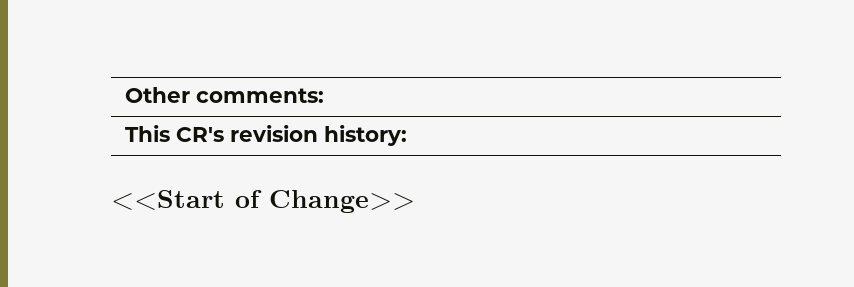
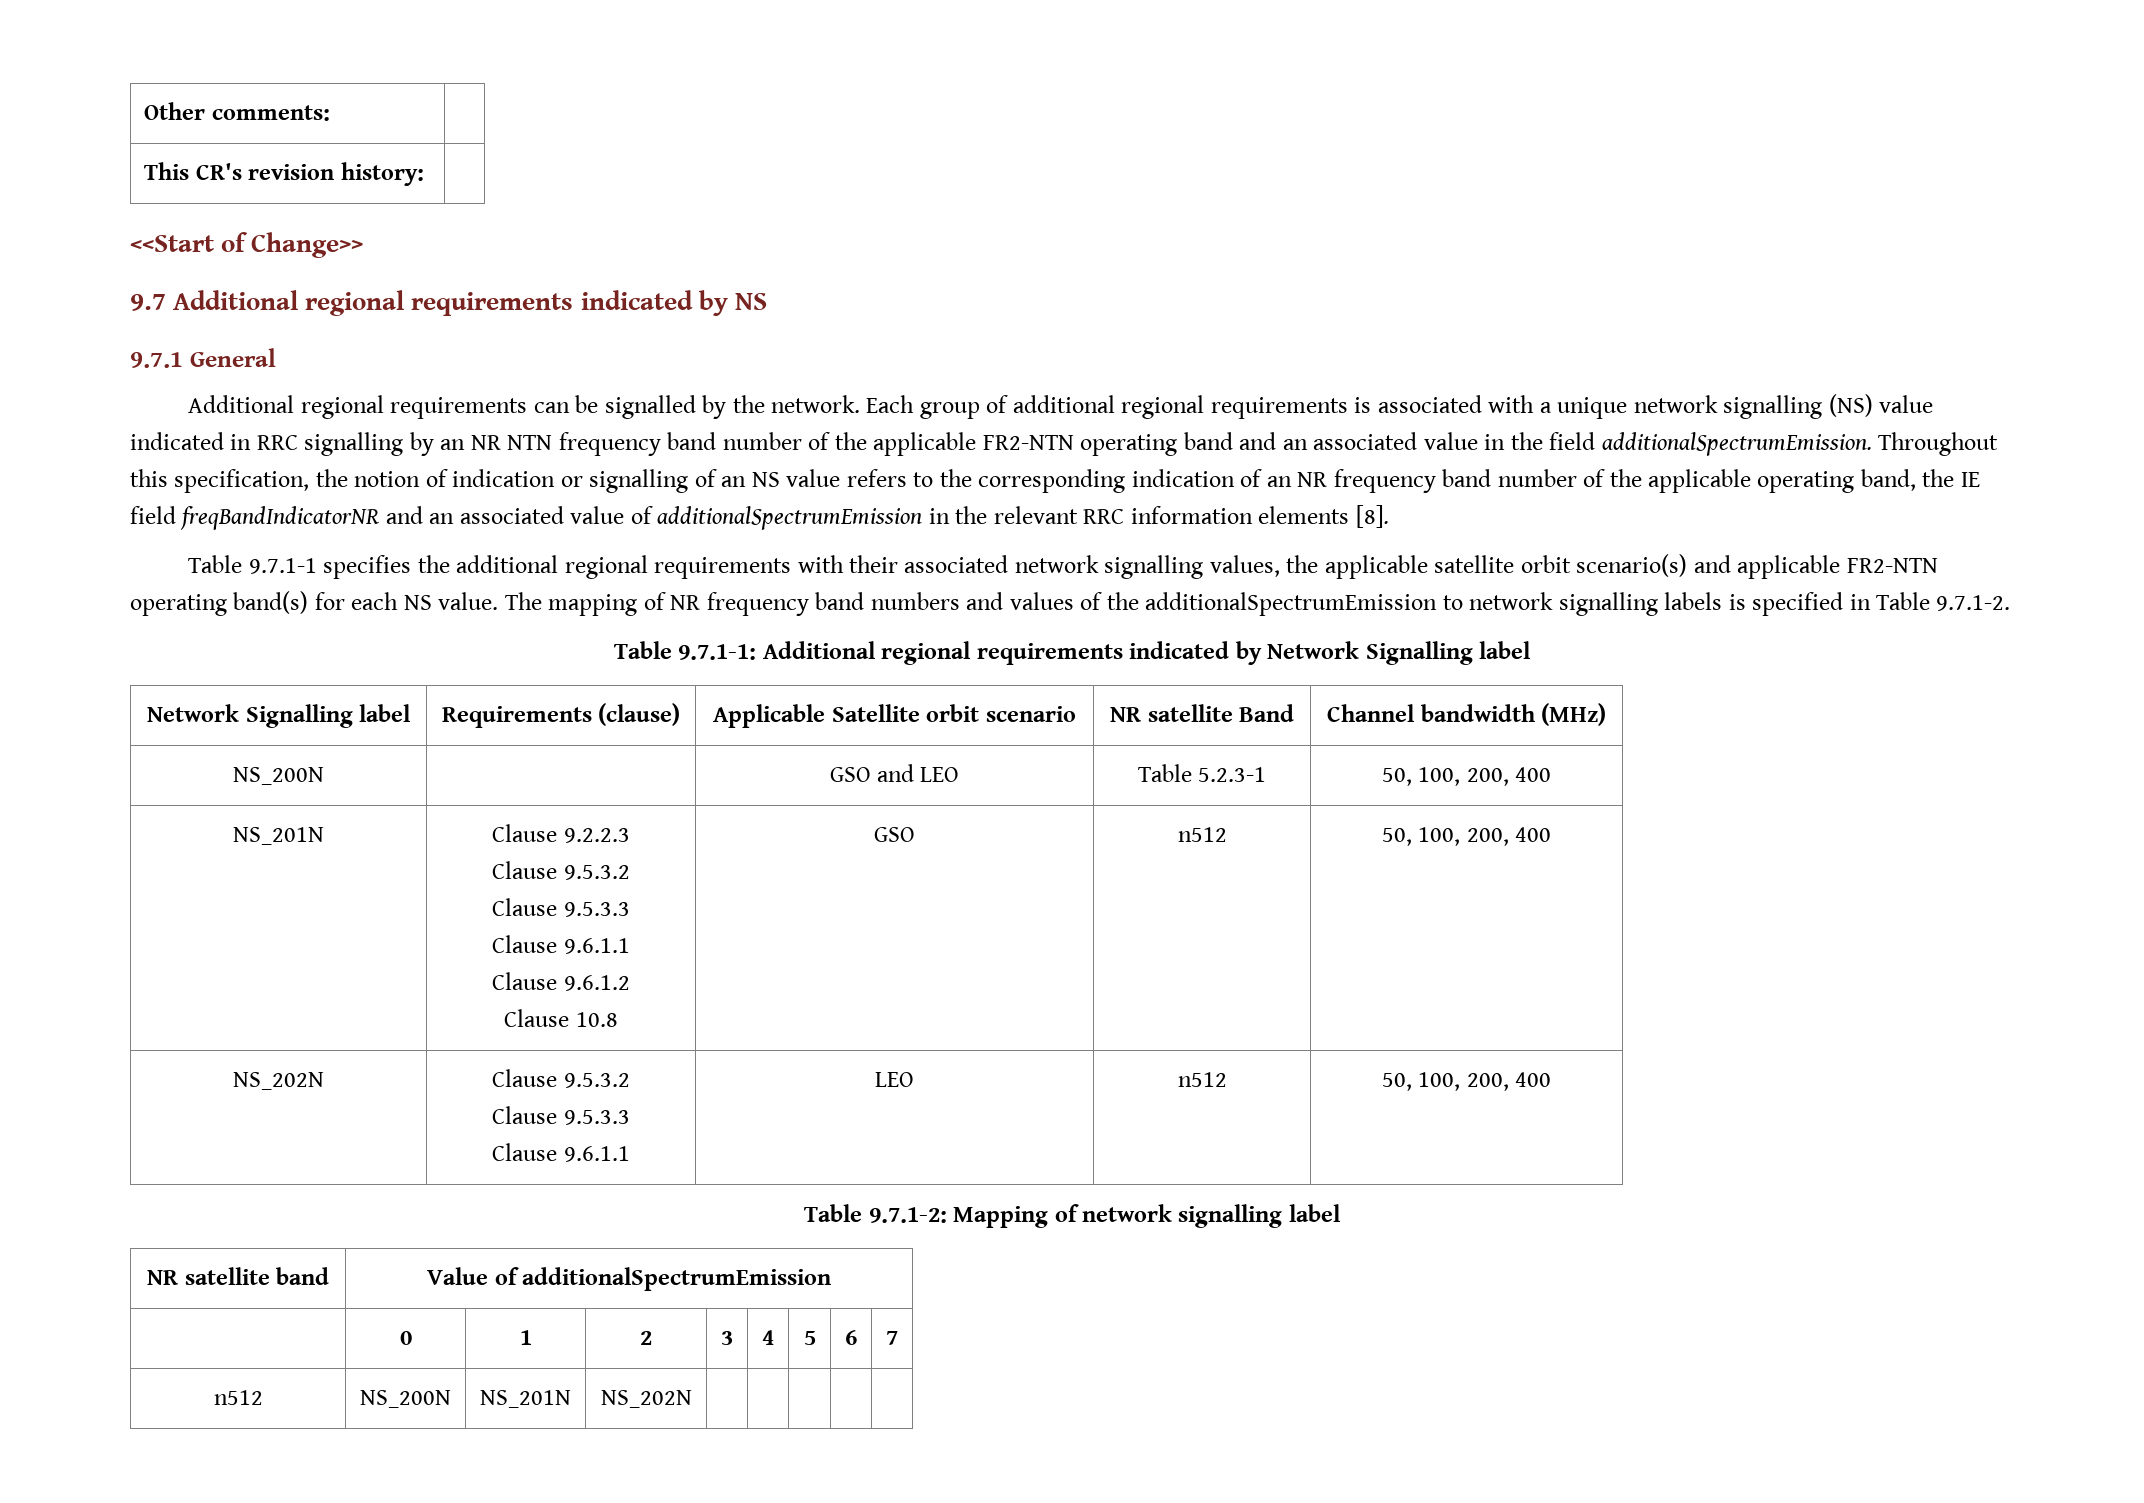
(415, 201) none -> [130,290,767,316] [130,348,276,368] [188,394,1934,419] [130,432,1999,456] [130,469,1980,493] [130,505,1389,530] [188,554,1938,579] [130,591,2011,616] [613,641,1532,665] [147,704,411,728] [441,703,681,728] [713,704,1076,728] [1110,704,1294,722] [1327,703,1606,726] [233,767,324,785] [829,764,960,782] [1137,764,1267,782] [1381,767,1552,786] [233,827,324,845] [492,824,630,843] [492,861,630,880] [492,898,630,917] [492,935,630,954] [492,972,630,991] [504,1009,618,1027] [874,827,915,842] [1177,827,1227,842] [1381,827,1552,846] [233,1072,324,1090] [492,1069,630,1088] [492,1106,630,1125] [492,1143,630,1162] [875,1072,914,1087] [1177,1072,1227,1087] [1381,1072,1552,1091] [804,1204,1341,1228] [147,1267,329,1285] [427,1267,831,1291] [399,1331,412,1345] [519,1330,532,1345] [640,1331,652,1345] [721,1331,733,1345] [762,1330,774,1345] [803,1331,816,1345] [845,1330,857,1345] [886,1331,898,1345] [213,1390,263,1405] [360,1390,451,1408] [480,1390,571,1408] [600,1390,692,1408] // 9.7 Additional regional requirements indicated by NS // 9.7.1 General // Additional regional requirements can be signalled by the network. Each group of additional regional requirements is associated with a unique network signalling (NS) value indicated in RRC signalling by an NR NTN frequency band number of the applicable FR2-NTN operating band and an associated value in the field additionalSpectrumEmission. Throughout this specification, the notion of indication or signalling of an NS value refers to the corresponding indication of an NR frequency band number of the applicable operating band, the IE field freqBandIndicatorNR and an associated value of additionalSpectrumEmission in the relevant RRC information elements [8]. // Table 9.7.1-1 specifies the additional regional requirements with their associated network signalling values, the applicable satellite orbit scenario(s) and applicable FR2-NTN operating band(s) for each NS value. The mapping of NR frequency band numbers and values of the additionalSpectrumEmission to network signalling labels is specified in Table 9.7.1-2. // Table 9.7.1-1: Additional regional requirements indicated by Network Signalling label // Network Signalling label | Requirements (clause) | Applicable Satellite orbit scenario | NR satellite Band | Channel bandwidth (MHz) // NS_200N | | GSO and LEO | Table 5.2.3-1 | 50, 100, 200, 400 // NS_201N | Clause 9.2.2.3 // Clause 9.5.3.2 // Clause 9.5.3.3 // Clause 9.6.1.1 // Clause 9.6.1.2 // Clause 10.8 | GSO | n512 | 50, 100, 200, 400 // NS_202N | Clause 9.5.3.2 // Clause 9.5.3.3 // Clause 9.6.1.1 | LEO | n512 | 50, 100, 200, 400 // Table 9.7.1-2: Mapping of network signalling label // NR satellite band | Value of additionalSpectrumEmission // | 0 | 1 | 2 | 3 | 4 | 5 | 6 | 7 // n512 | NS_200N | NS_201N | NS_202N | | | | |

